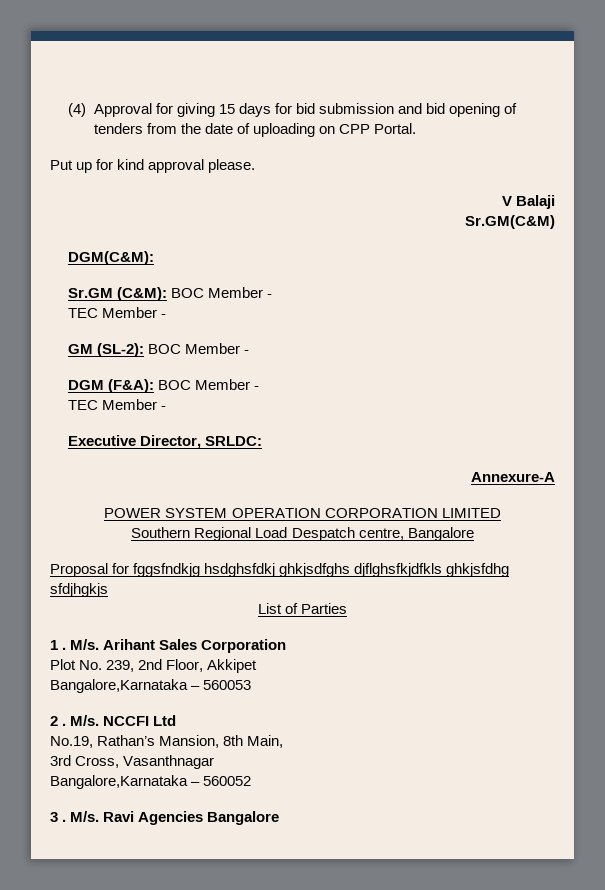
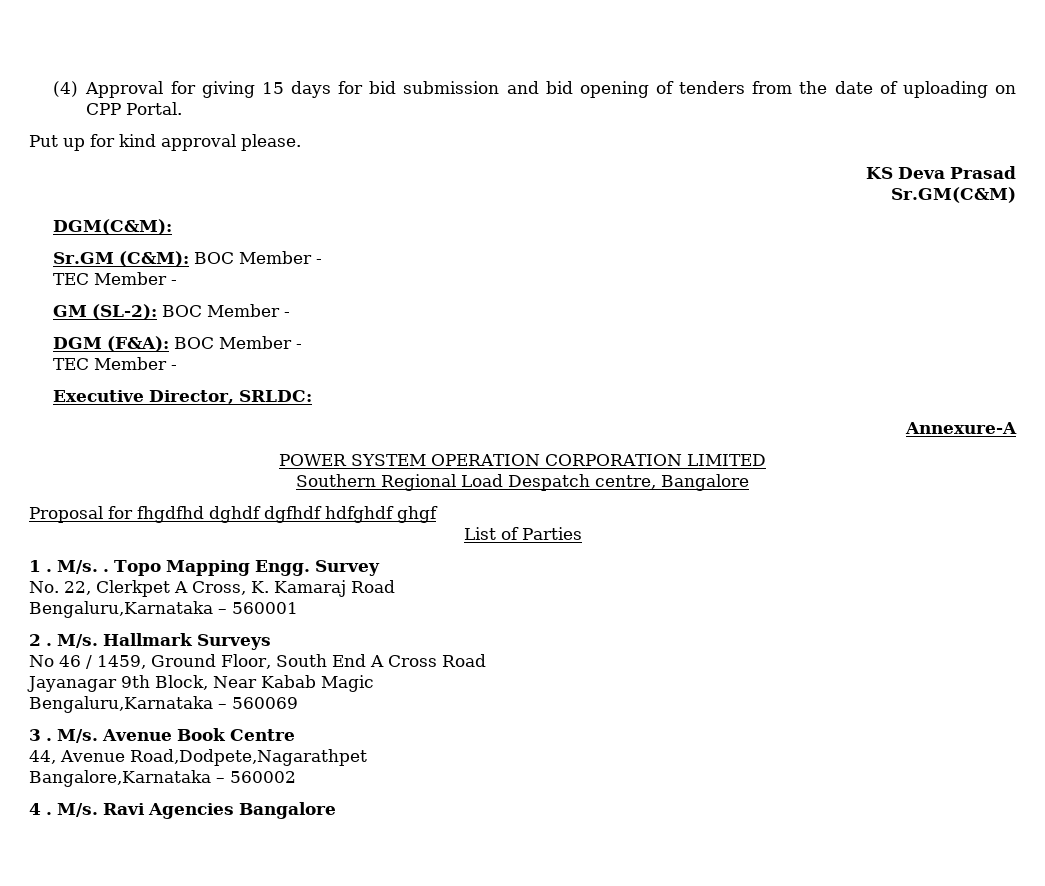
[501,195,555,209] V Balaji -> [866,166,1016,179] KS Deva Prasad
[133,563,510,577] [50,583,108,597] fggsfndkjg hsdghsfdkj ghkjsdfghs djflghsfkjdfkls ghkjsfdhg sfdjhgkjs -> [137,506,438,523] fhgdfhd dghdf dgfhdf hdfghdf ghgf
[103,639,287,653] [50,659,258,673] [50,679,252,693] [50,715,177,726] [50,735,284,748] [50,755,215,769] [50,775,252,789] [50,812,58,822] Arihant Sales Corporation // Plot No. 239, 2nd Floor, Akkipet // Bangalore,Karnataka – 560053 // 2 . M/s. NCCFI Ltd // No.19, Rathan’s Mansion, 8th Main, // 3rd Cross, Vasanthnagar // Bangalore,Karnataka – 560052 // 3 -> [103,560,380,576] [29,580,395,597] [29,601,298,618] [29,633,271,650] [29,654,486,669] [27,675,374,692] [29,696,298,713] [29,728,295,743] [29,749,367,766] [29,770,296,787] [29,803,41,815] . Topo Mapping Engg. Survey // No. 22, Clerkpet A Cross, K. Kamaraj Road // Bengaluru,Karnataka – 560001 // 2 . M/s. Hallmark Surveys // No 46 / 1459, Ground Floor, South End A Cross Road // Jayanagar 9th Block, Near Kabab Magic // Bengaluru,Karnataka – 560069 // 3 . M/s. Avenue Book Centre // 44, Avenue Road,Dodpete,Nagarathpet // Bangalore,Karnataka – 560002 // 4

